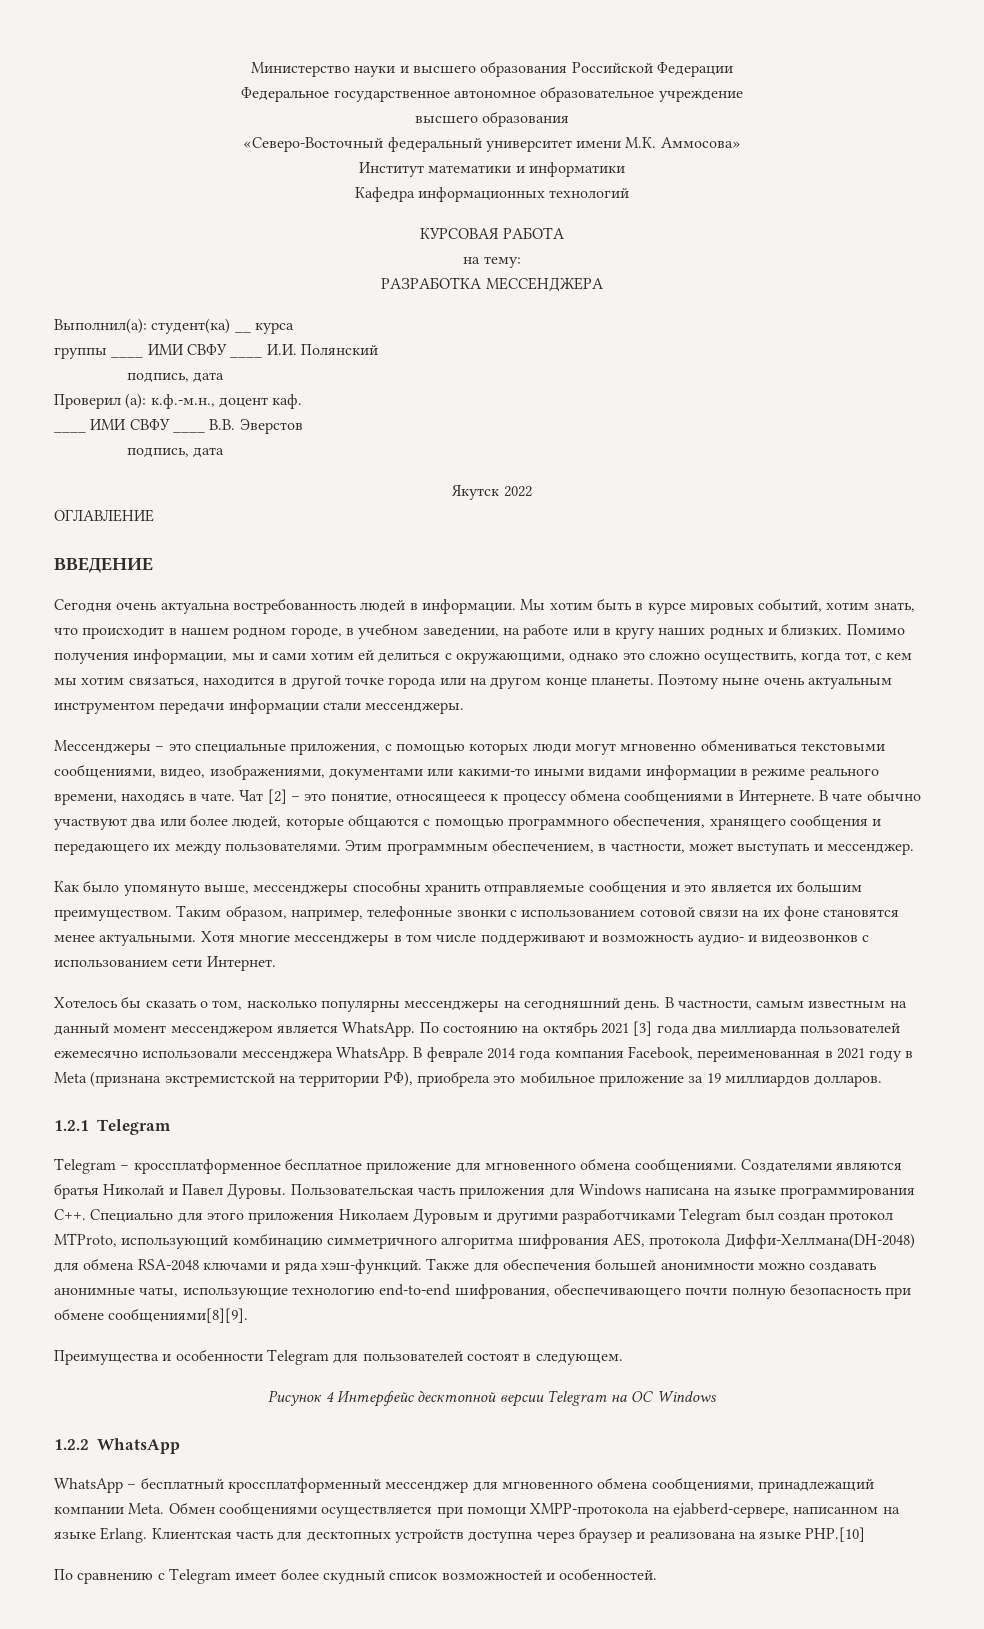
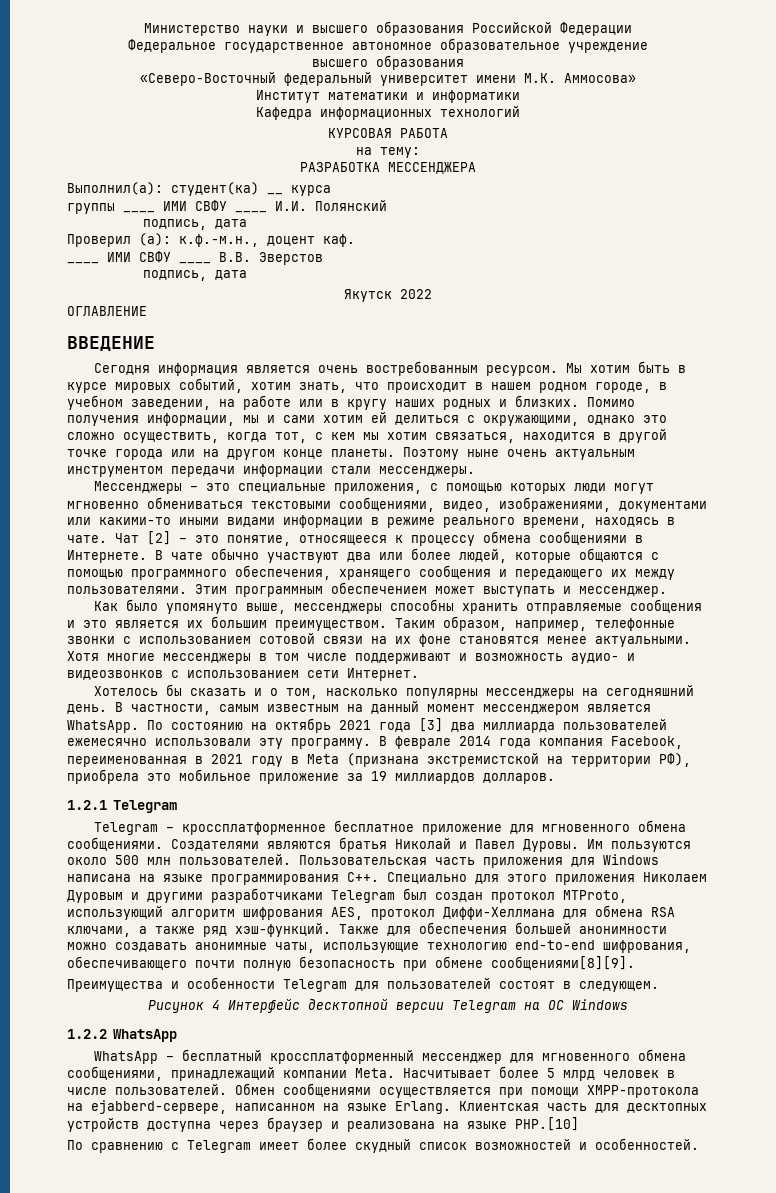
[116,598,516,614] очень актуальна востребованность людей в информации. -> [158,361,559,376] информация является очень востребованным ресурсом.
[491,839,685,853] обеспечением, в частности, -> [331,582,427,594] обеспечением
(197, 1004) none -> [254,688,263,696] и
[633,1021,689,1036] [3] года -> [379,718,443,732] года [3]
[241,1047,409,1062] мессенджера WhatsApp. -> [259,738,371,749] эту программу.
(287, 1191) none -> [587,839,691,852] [67,854,291,865] Им пользуются около 500 млн пользователей.
[232,1233,915,1249] [54,1258,318,1274] комбинацию симметричного алгоритма шифрования AES, протокола Диффи-Хеллмана(DH-2048) для обмена RSA-2048 ключами и ряда -> [171,905,675,920] [67,926,227,937] алгоритм шифрования AES, протокол Диффи-Хеллмана для обмена RSA ключами, а также ряд
(165, 1508) none -> [403,1066,675,1081] [67,1084,227,1095] Насчитывает более 5 млрд человек в числе пользователей.

